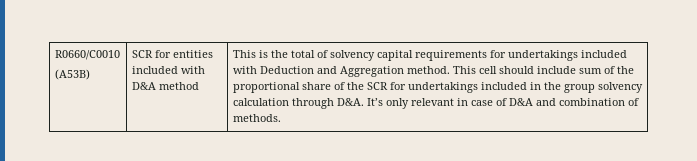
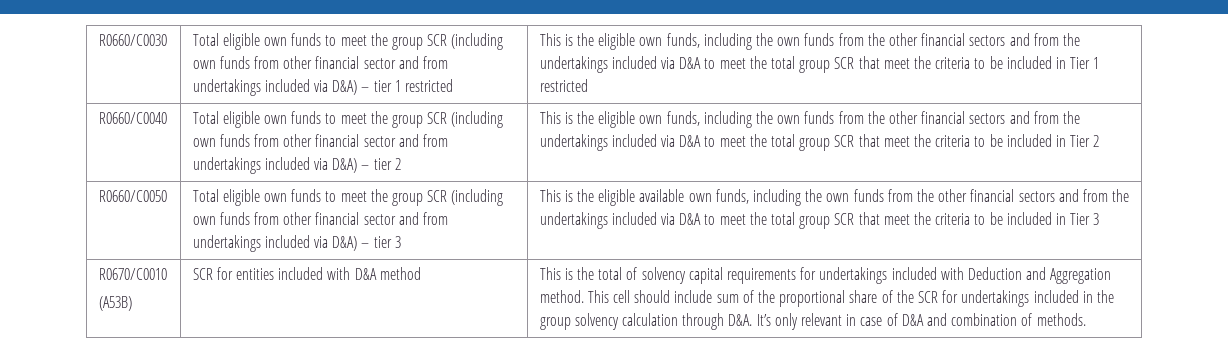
[54,50,120,60] R0660/C0010 -> [98,34,167,46] [192,33,504,50] [192,56,449,69] [192,79,454,96] [539,33,1080,50] [539,56,1100,73] [539,79,588,92] [98,112,167,124] [192,111,504,128] [192,134,449,147] [192,157,401,174] [539,111,1080,128] [539,134,1100,151] [98,190,167,202] [192,189,504,206] [192,212,449,225] [192,235,401,252] [539,189,1130,206] [539,212,1100,229] [98,268,167,280] R0660/C0030 | Total eligible own funds to meet the group SCR (including own funds from other financial sector and from undertakings included via D&A) – tier 1 restricted | This is the eligible own funds, including the own funds from the other financial sectors and from the undertakings included via D&A to meet the total group SCR that meet the criteria to be included in Tier 1 restricted // R0660/C0040 | Total eligible own funds to meet the group SCR (including own funds from other financial sector and from undertakings included via D&A) – tier 2 | This is the eligible own funds, including the own funds from the other financial sectors and from the undertakings included via D&A to meet the total group SCR that meet the criteria to be included in Tier 2 // R0660/C0050 | Total eligible own funds to meet the group SCR (including own funds from other financial sector and from undertakings included via D&A) – tier 3 | This is the eligible available own funds, including the own funds from the other financial sectors and from the undertakings included via D&A to meet the total group SCR that meet the criteria to be included in Tier 3 // R0670/C0010

